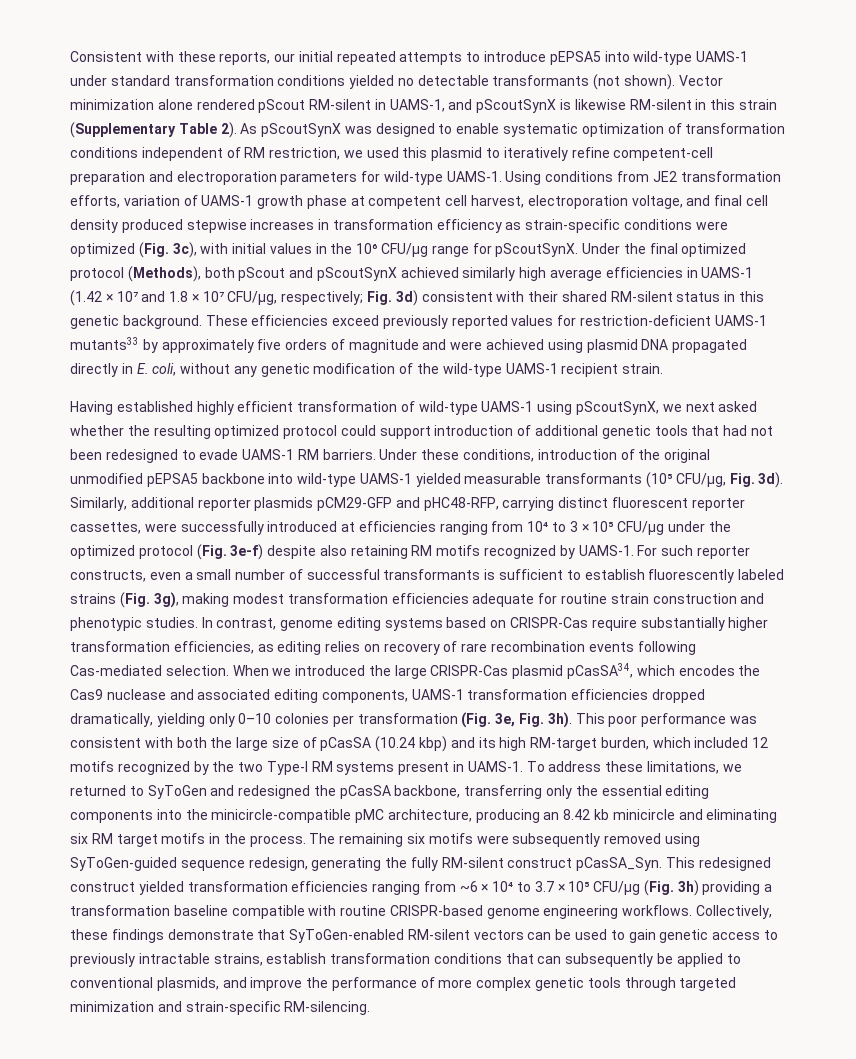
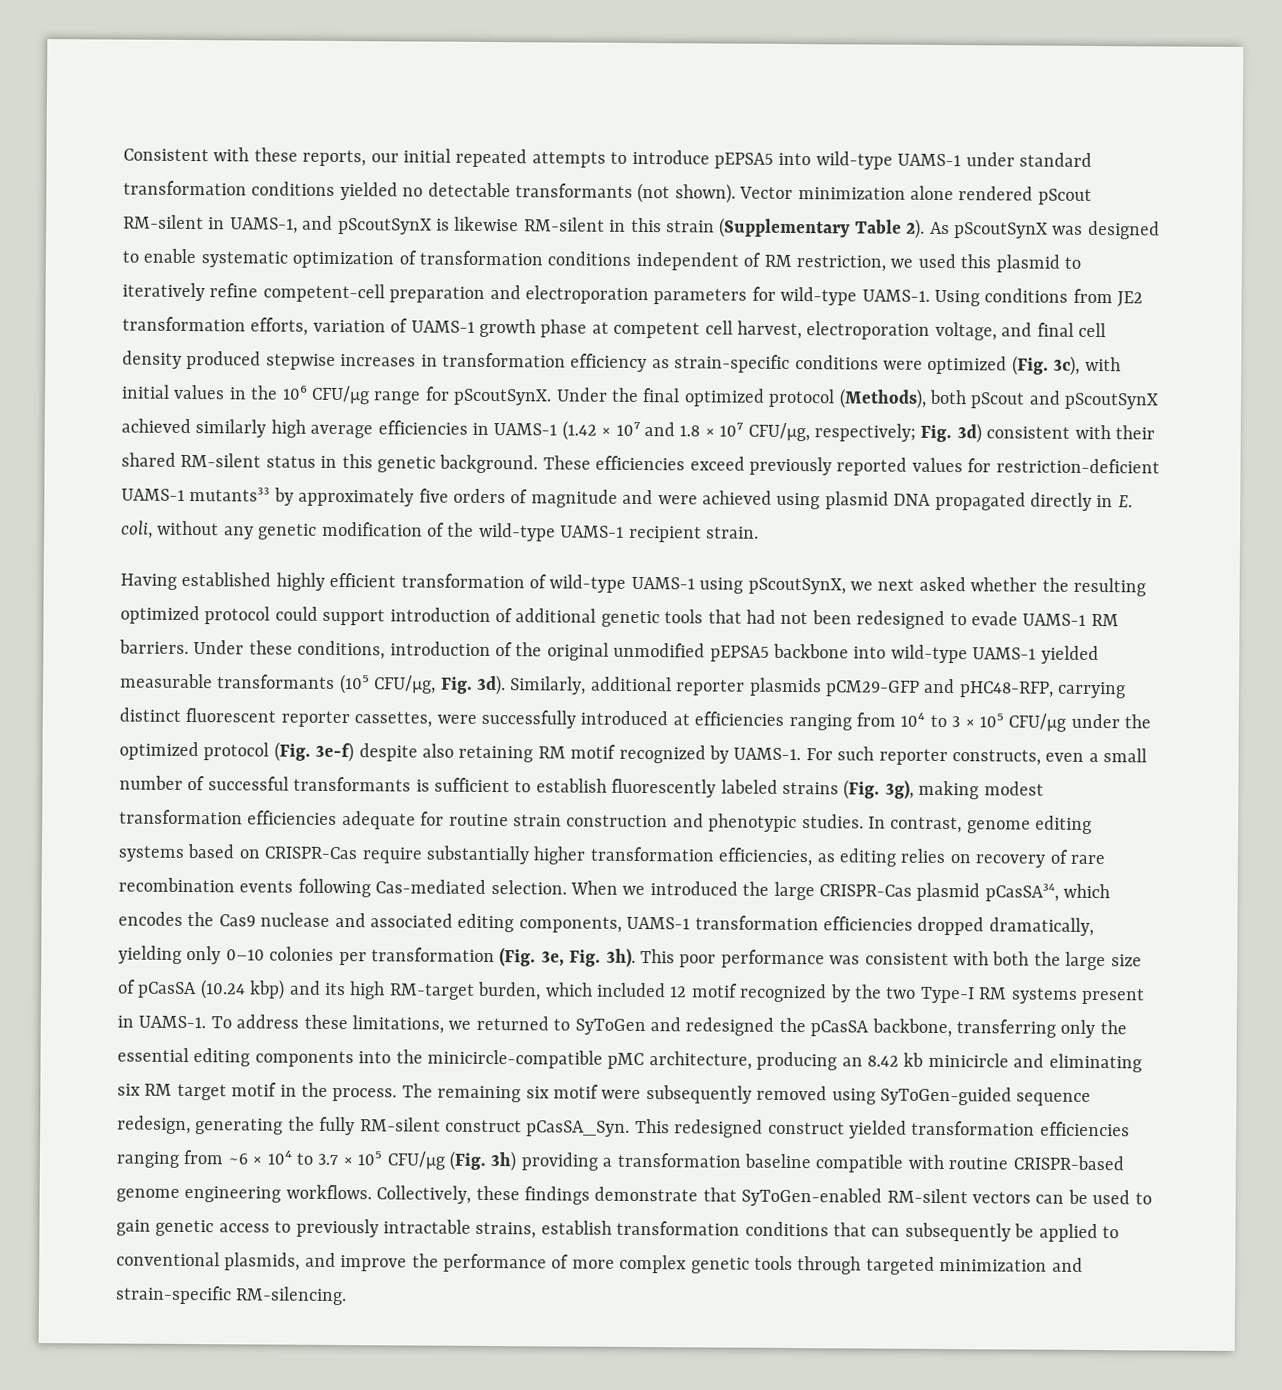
[436,545,481,556] motifs -> [570,744,617,759] motif
[70,761,114,772] motifs -> [690,983,738,998] motif
[161,833,206,844] motifs -> [231,1082,278,1097] motif
[428,833,473,844] motifs -> [552,1084,599,1099] motif

